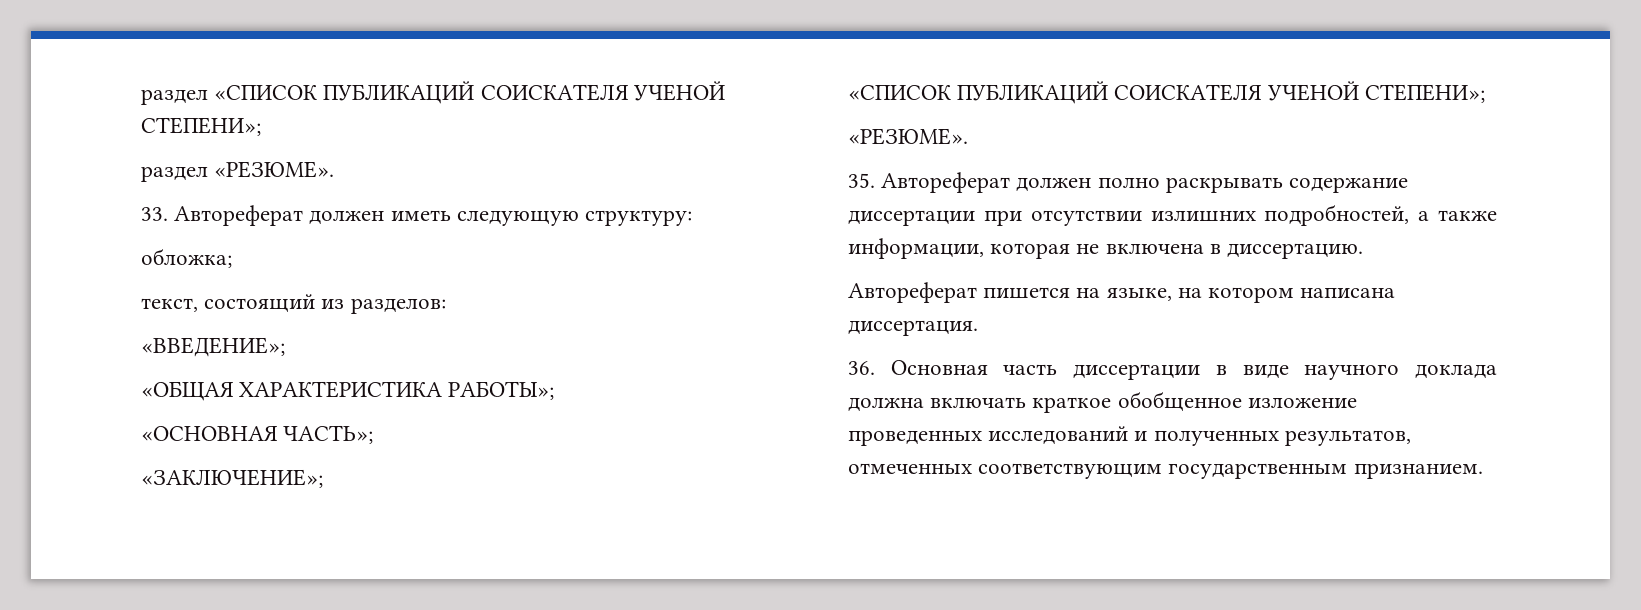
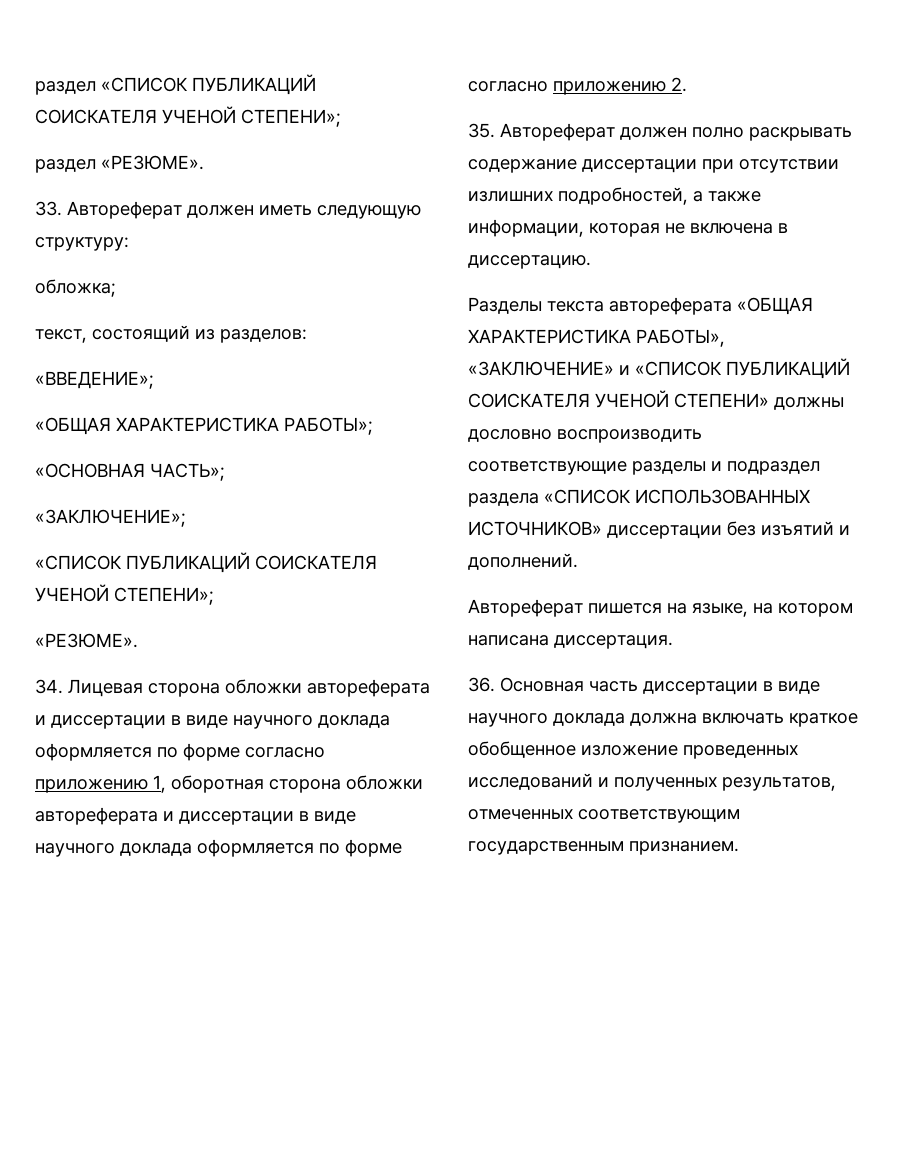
(968, 136) none -> [35,679,430,697] [35,715,390,729] [35,743,325,761] [35,775,423,793] [35,807,356,825] [35,839,402,857] [468,77,687,95] // 34. Лицевая сторона обложки автореферата и диссертации в виде научного доклада оформляется по форме согласно приложению 1, оборотная сторона обложки автореферата и диссертации в виде научного доклада оформляется по форме согласно приложению 2.
(1364, 251) none -> [468,297,813,315] [468,329,725,347] [468,358,850,379] [468,390,844,410] [468,429,702,443] [468,461,820,475] [468,489,810,507] [468,521,850,539] [468,553,578,570] // Разделы текста автореферата «ОБЩАЯ ХАРАКТЕРИСТИКА РАБОТЫ», «ЗАКЛЮЧЕНИЕ» и «СПИСОК ПУБЛИКАЦИЙ СОИСКАТЕЛЯ УЧЕНОЙ СТЕПЕНИ» должны дословно воспроизводить соответствующие разделы и подраздел раздела «СПИСОК ИСПОЛЬЗОВАННЫХ ИСТОЧНИКОВ» диссертации без изъятий и дополнений.

